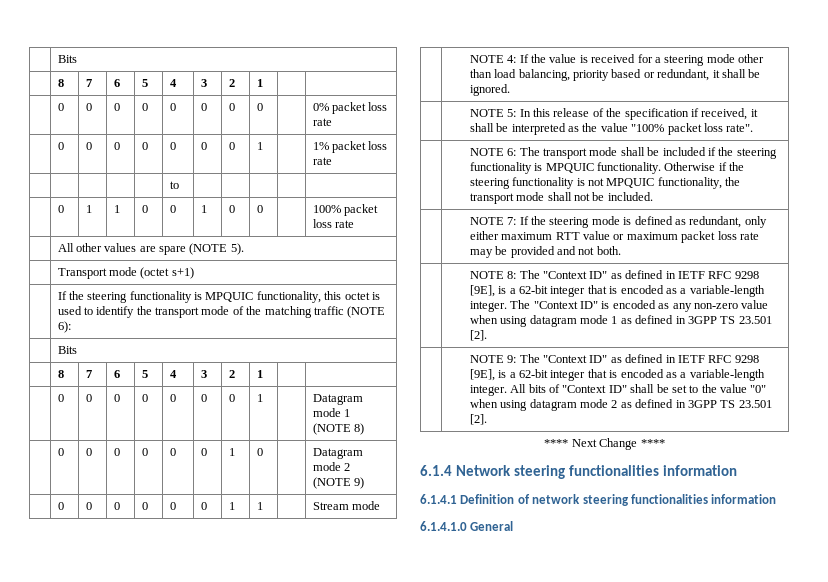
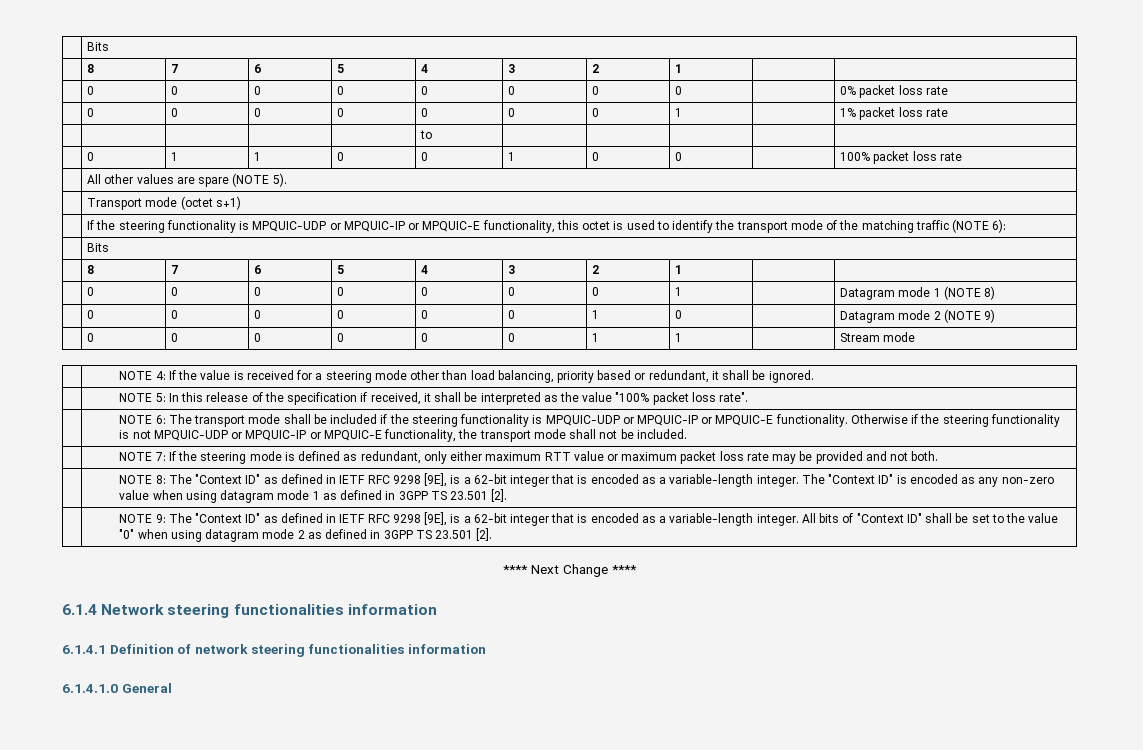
[205,292,254,302] MPQUIC -> [252,221,481,232] MPQUIC-UDP or MPQUIC-IP or MPQUIC-E
[545,163,594,173] MPQUIC -> [545,415,774,426] MPQUIC-UDP or MPQUIC-IP or MPQUIC-E
[606,178,655,188] MPQUIC -> [153,430,382,441] MPQUIC-UDP or MPQUIC-IP or MPQUIC-E

